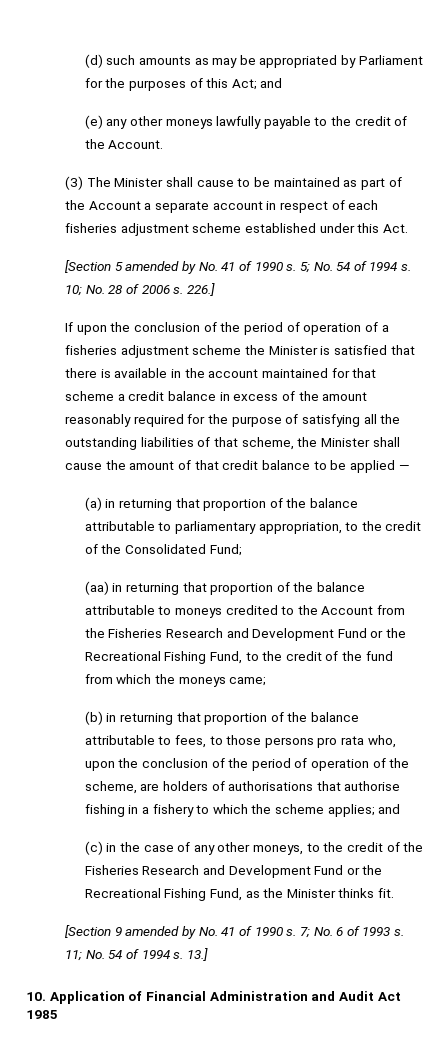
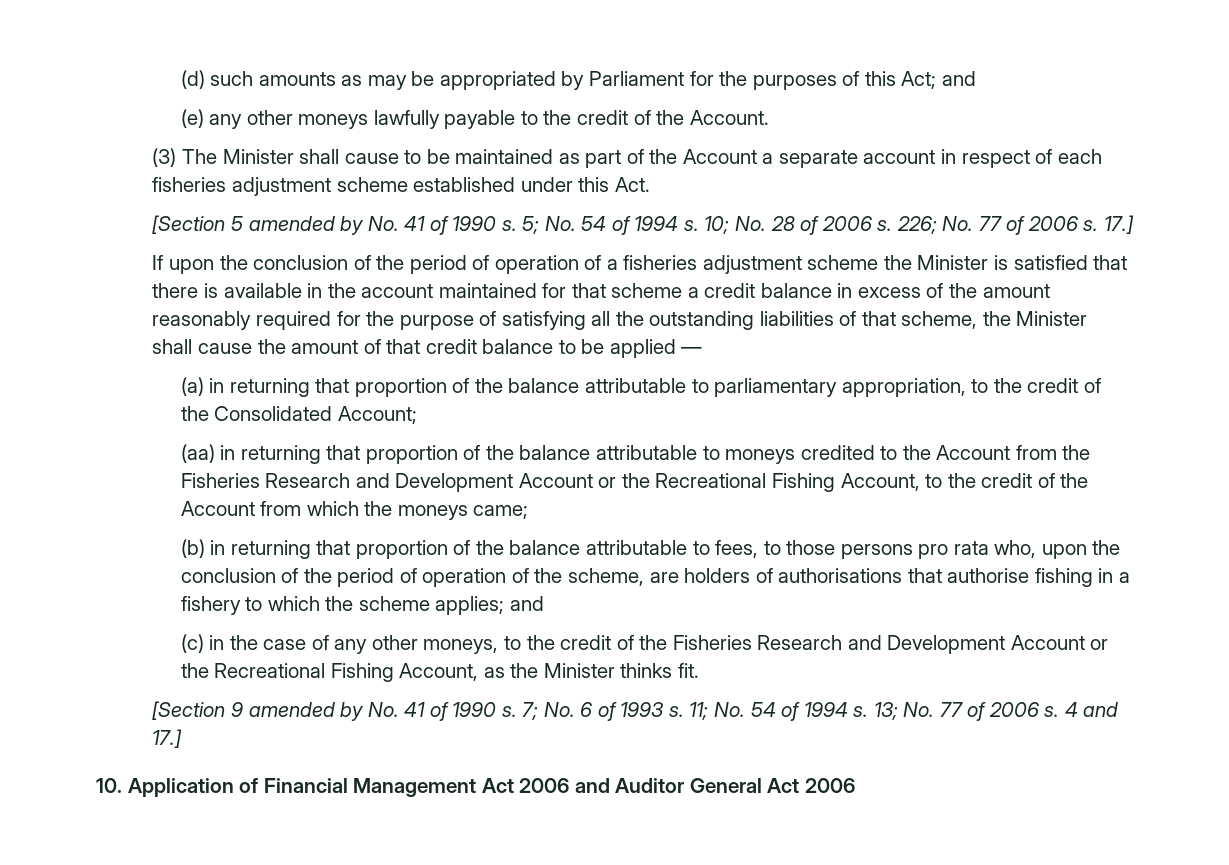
[186,283,215,296] 226.] -> [896,215,1134,235] 226; No. 77 of 2006 s. 17.]
[209,544,242,556] Fund; -> [337,406,417,424] Account;
[337,628,407,638] [84,651,393,664] Fund or the Recreational Fishing Fund, to the credit of the fund -> [518,473,1089,492] [180,501,255,516] Account or the Recreational Fishing Account, to the credit of the Account
[314,865,383,875] [84,888,242,901] Fund or the Recreational Fishing Fund, -> [1010,635,1109,650] [180,663,479,682] Account or the Recreational Fishing Account,
[186,948,208,961] [26,991,401,1004] [26,1010,58,1019] 13.] // 10. Application of Financial Administration and Audit Act 1985 -> [873,702,1119,721] [152,729,183,748] [96,778,855,797] 13; No. 77 of 2006 s. 4 and 17.] // 10. Application of Financial Management Act 2006 and Auditor General Act 2006

